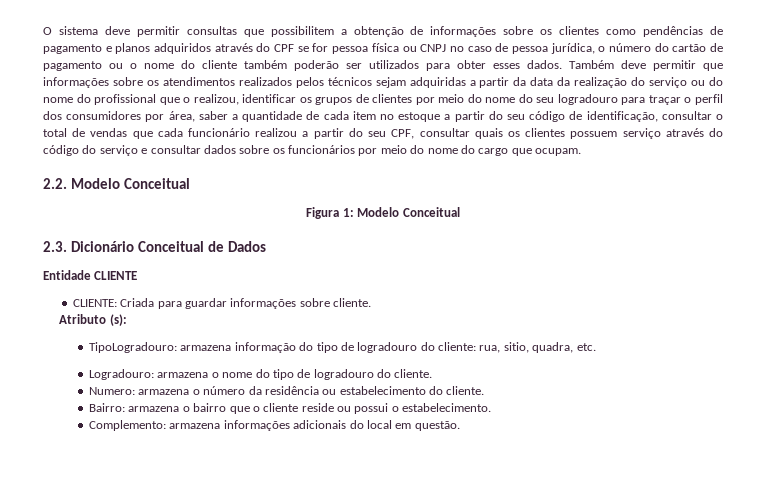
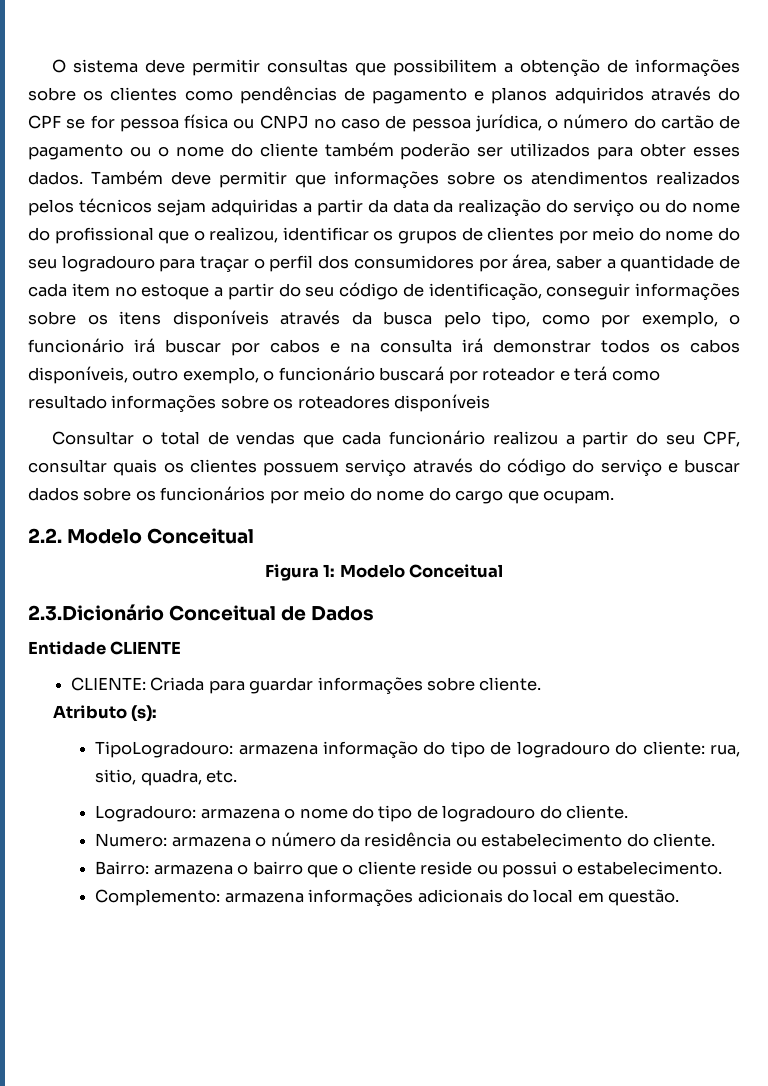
[661,111,712,120] consultar -> [546,283,740,300] [28,310,740,328] [28,338,740,356] [28,366,660,384] [28,394,491,412] [52,431,135,445] conseguir informações sobre os itens disponíveis através da busca pelo tipo, como por exemplo, o funcionário irá buscar por cabos e na consulta irá demonstrar todos os cabos disponíveis, outro exemplo, o funcionário buscará por roteador e terá como resultado informações sobre os roteadores disponíveis // Consultar
[150,145,201,154] consultar -> [684,459,740,473] buscar
[43,241,134,252] 2.3. Dicionário -> [28,604,164,621] 2.3.Dicionário

